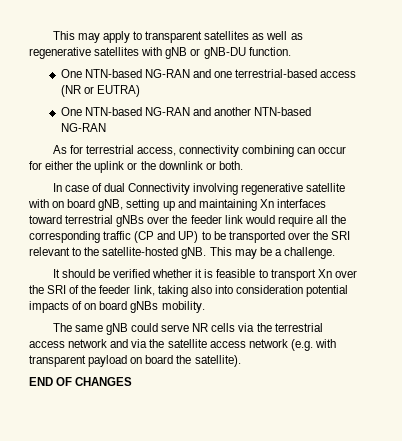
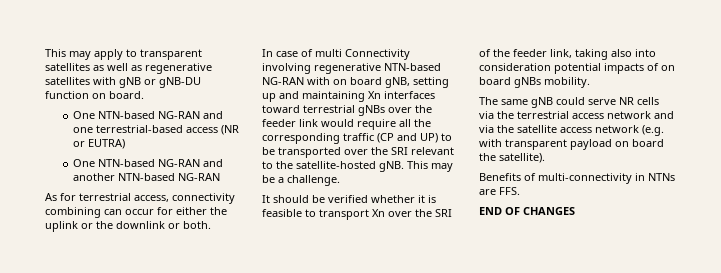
[248,47,291,56] function. -> [45,91,144,99] function on board.
[104,183,126,192] dual -> [315,49,342,57] multi
[306,183,346,192] satellite -> [384,63,441,71] [262,77,304,85] NTN-based NG-RAN
(241, 361) none -> [479,173,675,184] [479,187,520,195] // Benefits of multi-connectivity in NTNs are FFS.

